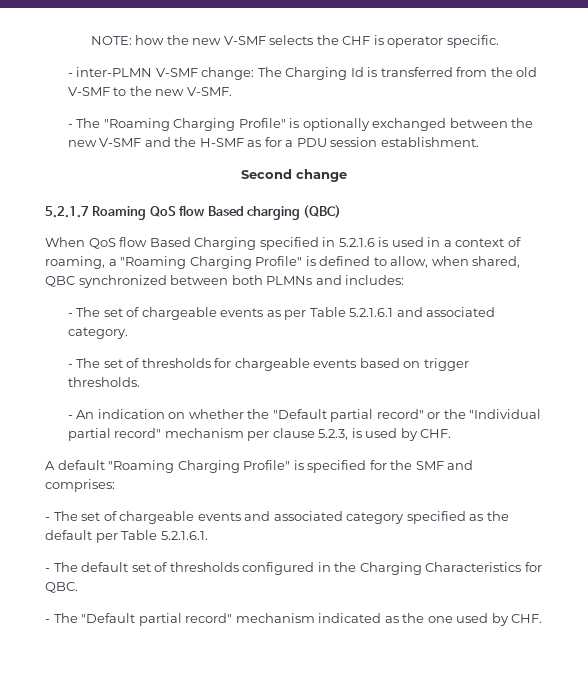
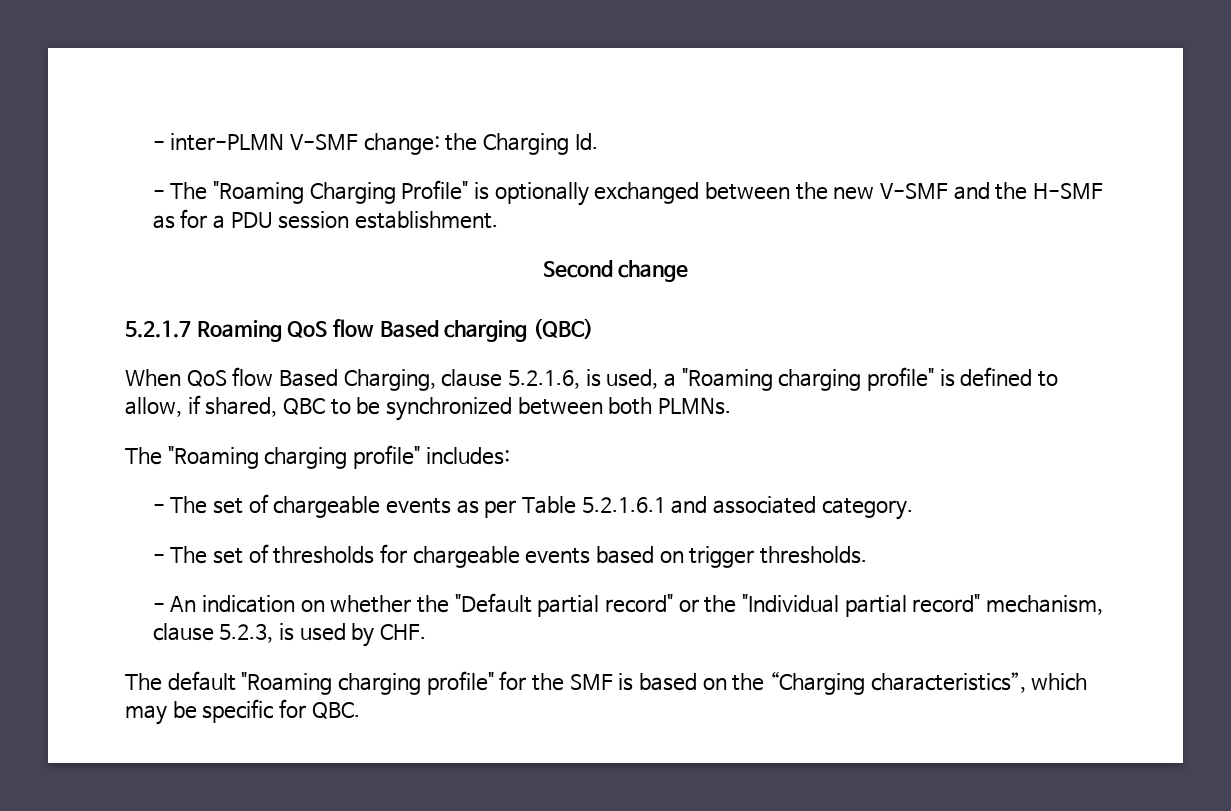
[90,35,499,48] [67,67,538,80] [67,86,232,96] NOTE: how the new V-SMF selects the CHF is operator specific. // - inter-PLMN V-SMF change: The Charging Id is transferred from the old V-SMF to the new V-SMF. -> [152,133,598,155] - inter-PLMN V-SMF change: the Charging Id.
[194,237,521,250] [45,256,303,269] Charging specified in 5.2.1.6 is used in a context of roaming, a "Roaming Charging Profile" -> [343,367,934,391] Charging, clause 5.2.1.6, is used, a "Roaming charging profile"
[431,256,469,266] when -> [187,395,201,414] if
(75, 281) none -> [330,397,381,415] to be
[266,275,342,285] PLMNs and -> [657,397,731,415] [125,445,420,469] PLMNs. // The "Roaming charging profile"
[164,428,270,441] mechanism per -> [986,595,1104,615] mechanism,
[45,461,55,470] A -> [125,673,162,691] The
[177,460,474,473] [45,479,115,492] [45,511,509,524] [45,530,208,543] [45,562,542,575] [45,582,78,593] [45,613,543,626] Charging Profile" is specified for the SMF and comprises: // - The set of chargeable events and associated category specified as the default per Table 5.2.1.6.1. // - The default set of thresholds configured in the Charging Characteristics for QBC. // - The "Default partial record" mechanism indicated as the one used by CHF. -> [337,671,1088,695] [125,699,360,725] charging profile" for the SMF is based on the “Charging characteristics”, which may be specific for QBC.

